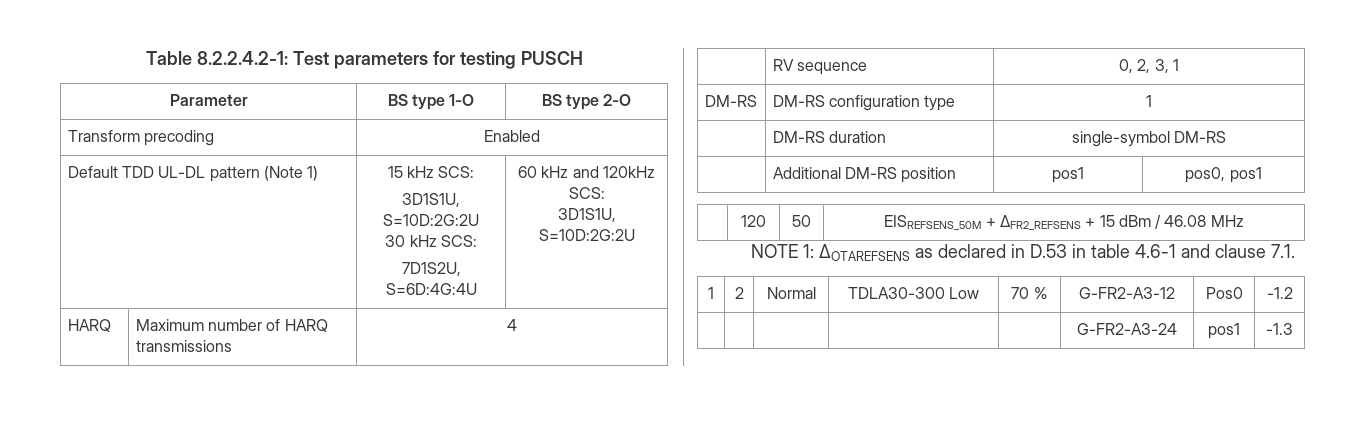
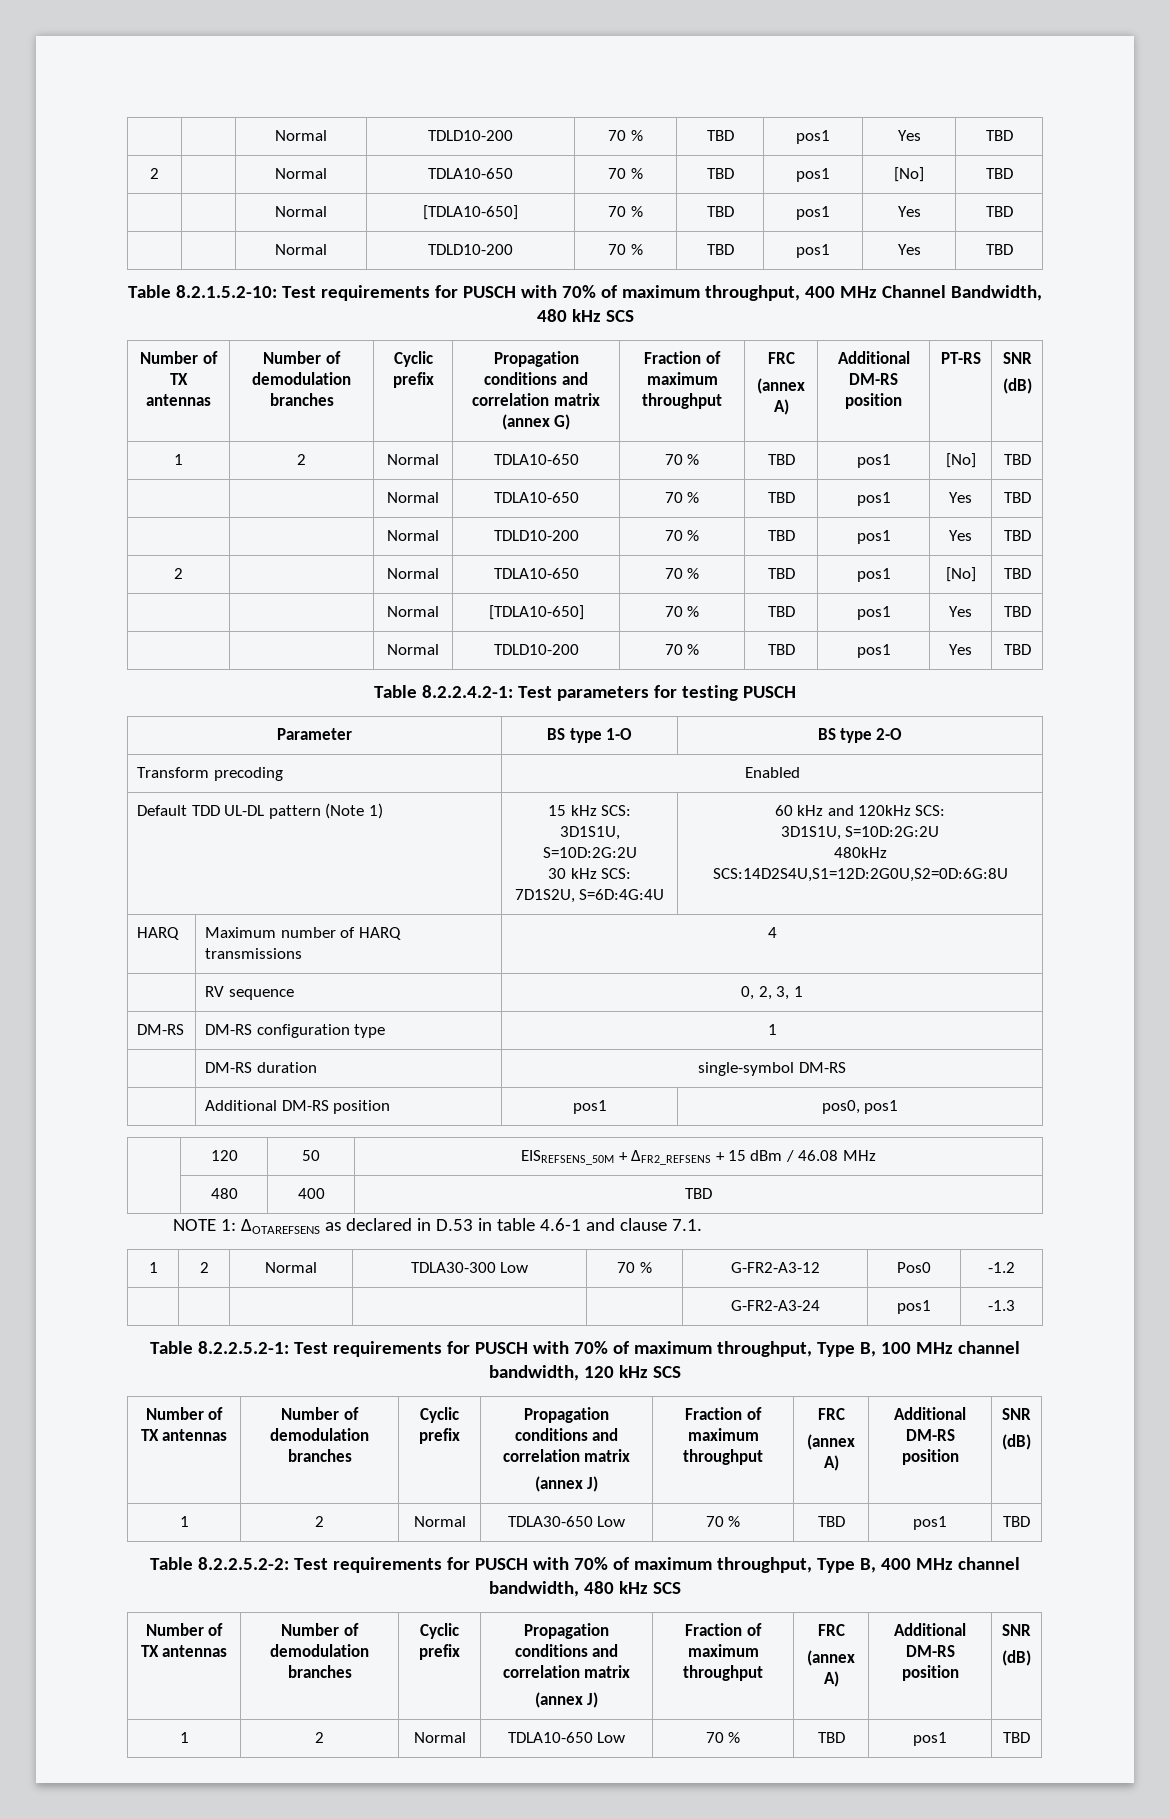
(145, 58) none -> [275,130,327,141] [428,130,513,141] [608,130,643,141] [706,130,734,141] [796,130,830,144] [897,130,921,141] [985,130,1013,141] [150,168,159,179] [275,168,327,179] [428,168,513,179] [608,168,643,179] [706,168,734,179] [796,168,830,182] [894,167,924,182] [985,168,1013,179] [275,206,327,217] [423,205,518,220] [608,206,643,217] [706,206,734,217] [796,206,830,220] [897,206,921,217] [985,206,1013,217] [275,244,327,255] [428,244,513,255] [608,244,643,255] [706,244,734,255] [796,244,830,258] [897,244,921,255] [985,244,1013,255] [128,285,1042,301] [536,309,634,322] [140,351,218,364] [170,373,188,385] [146,394,211,406] [263,351,341,364] [252,372,351,385] [269,393,334,406] [393,351,433,367] [392,372,434,388] [493,351,579,367] [484,372,588,385] [472,393,600,406] [501,414,571,430] [644,351,721,364] [646,372,718,385] [642,393,722,409] [767,352,795,364] [757,378,805,394] [773,399,789,415] [837,351,910,364] [849,373,898,385] [845,393,902,409] [940,352,981,364] [1002,352,1032,364] [1002,378,1032,394] [174,454,183,465] [297,454,306,465] [387,454,439,465] [493,454,579,465] [664,454,700,465] [767,454,795,465] [856,454,891,468] [945,453,976,468] [1003,454,1031,465] [387,492,439,503] [493,492,579,503] [664,492,700,503] [767,492,795,503] [856,492,891,506] [949,492,972,503] [1003,492,1031,503] [387,530,439,541] [493,530,579,541] [664,530,700,541] [767,530,795,541] [856,530,891,544] [949,530,972,541] [1003,530,1031,541] [174,568,183,579] [387,568,439,579] [493,568,579,579] [664,568,700,579] [767,568,795,579] [856,568,891,582] [945,567,976,582] [1003,568,1031,579] [387,606,439,617] [488,605,584,620] [664,606,700,617] [767,606,795,617] [856,606,891,620] [949,606,972,617] [1003,606,1031,617] [387,644,439,655] [493,644,579,655] [664,644,700,655] [767,644,795,655] [856,644,891,658] [949,644,972,655] [1003,644,1031,655] | | Normal | TDLD10-200 | 70 % | TBD | pos1 | Yes | TBD // 2 | | Normal | TDLA10-650 | 70 % | TBD | pos1 | [No] | TBD // | | Normal | [TDLA10-650] | 70 % | TBD | pos1 | Yes | TBD // | | Normal | TDLD10-200 | 70 % | TBD | pos1 | Yes | TBD // Table 8.2.1.5.2-10: Test requirements for PUSCH with 70% of maximum throughput, 400 MHz Channel Bandwidth, 480 kHz SCS // Number of TX antennas | Number of demodulation branches | Cyclic prefix | Propagation conditions and correlation matrix (annex G) | Fraction of maximum throughput | FRC // (annex A) | Additional DM-RS position | PT-RS | SNR // (dB) // 1 | 2 | Normal | TDLA10-650 | 70 % | TBD | pos1 | [No] | TBD // | | Normal | TDLA10-650 | 70 % | TBD | pos1 | Yes | TBD // | | Normal | TDLD10-200 | 70 % | TBD | pos1 | Yes | TBD // 2 | | Normal | TDLA10-650 | 70 % | TBD | pos1 | [No] | TBD // | | Normal | [TDLA10-650] | 70 % | TBD | pos1 | Yes | TBD // | | Normal | TDLD10-200 | 70 % | TBD | pos1 | Yes | TBD //
(635, 235) none -> [833,847,887,858] [712,868,1008,882] // 480kHz SCS:14D2S4U,S1=12D:2G0U,S2=0D:6G:8U
(1244, 221) none -> [210,1188,238,1199] [297,1188,325,1199] [685,1188,712,1199] // | 480 | 400 | TBD
(1293, 329) none -> [150,1341,1020,1357] [489,1365,681,1381] [145,1407,224,1420] [140,1429,228,1441] [281,1407,359,1420] [270,1428,369,1441] [287,1449,352,1462] [420,1407,459,1423] [419,1428,460,1444] [524,1407,609,1423] [514,1428,619,1441] [502,1449,631,1462] [534,1476,599,1492] [685,1407,762,1420] [687,1428,759,1441] [683,1449,763,1465] [817,1408,845,1420] [807,1434,855,1450] [823,1455,839,1471] [894,1407,966,1420] [905,1429,955,1441] [901,1449,959,1465] [1002,1408,1031,1420] [1002,1434,1031,1450] [179,1516,189,1527] [315,1516,324,1527] [413,1516,466,1527] [507,1516,626,1527] [705,1516,741,1527] [817,1516,845,1527] [913,1516,947,1530] [1003,1516,1030,1527] [150,1557,1020,1573] [489,1581,681,1597] [145,1623,224,1636] [140,1645,228,1657] [281,1623,359,1636] [270,1644,369,1657] [287,1665,352,1678] [420,1623,459,1639] [419,1644,460,1660] [524,1623,609,1639] [514,1644,619,1657] [502,1665,631,1678] [534,1692,599,1708] [685,1623,762,1636] [687,1644,759,1657] [683,1665,763,1681] [817,1624,845,1636] [807,1650,855,1666] [823,1671,839,1687] [894,1623,966,1636] [905,1645,955,1657] [901,1665,959,1681] [1002,1624,1031,1636] [1002,1650,1031,1666] [179,1732,189,1743] [315,1732,324,1743] [413,1732,466,1743] [507,1732,626,1743] [705,1732,741,1743] [817,1732,845,1743] [913,1732,947,1746] [1003,1732,1030,1743] // Table 8.2.2.5.2-1: Test requirements for PUSCH with 70% of maximum throughput, Type B, 100 MHz channel bandwidth, 120 kHz SCS // Number of TX antennas | Number of demodulation branches | Cyclic prefix | Propagation conditions and correlation matrix // (annex J) | Fraction of maximum throughput | FRC // (annex A) | Additional DM-RS position | SNR // (dB) // 1 | 2 | Normal | TDLA30-650 Low | 70 % | TBD | pos1 | TBD // Table 8.2.2.5.2-2: Test requirements for PUSCH with 70% of maximum throughput, Type B, 400 MHz channel bandwidth, 480 kHz SCS // Number of TX antennas | Number of demodulation branches | Cyclic prefix | Propagation conditions and correlation matrix // (annex J) | Fraction of maximum throughput | FRC // (annex A) | Additional DM-RS position | SNR // (dB) // 1 | 2 | Normal | TDLA10-650 Low | 70 % | TBD | pos1 | TBD

